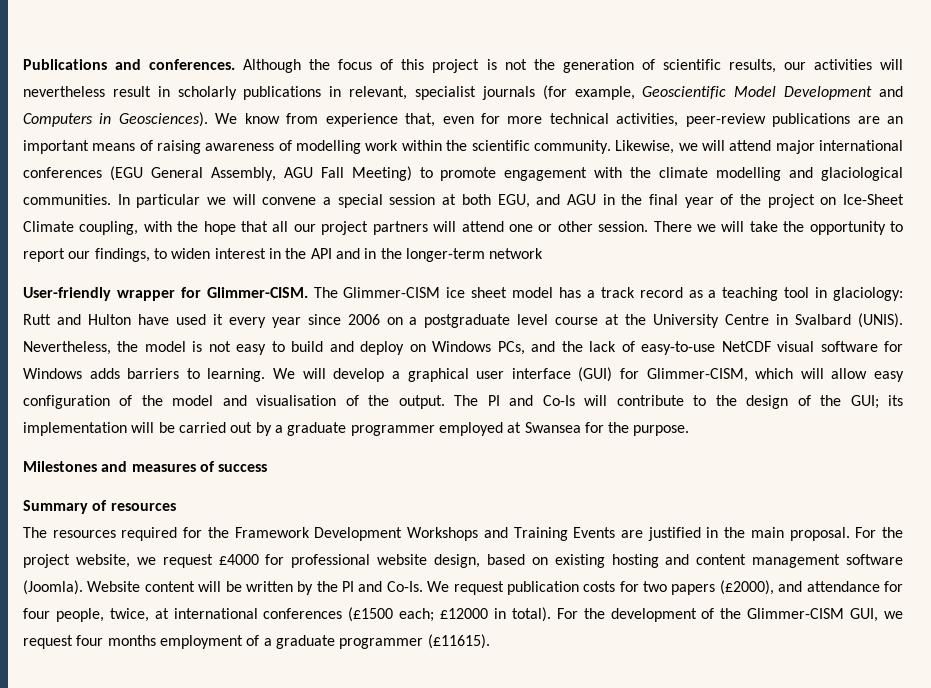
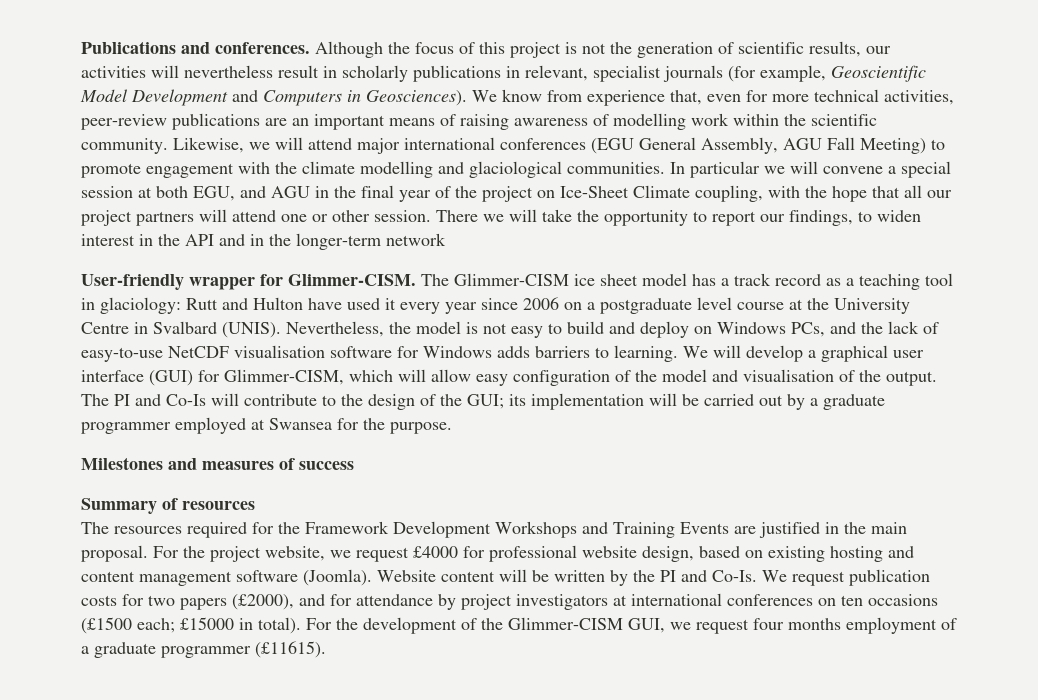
[777,341,815,352] visual -> [234,345,325,358] visualisation
[806,581,904,592] [23,608,343,622] attendance for four people, twice, at international conferences -> [330,593,938,610] for attendance by project investigators at international conferences on ten occasions
[440,608,489,619] £12000 -> [180,617,234,630] £15000

